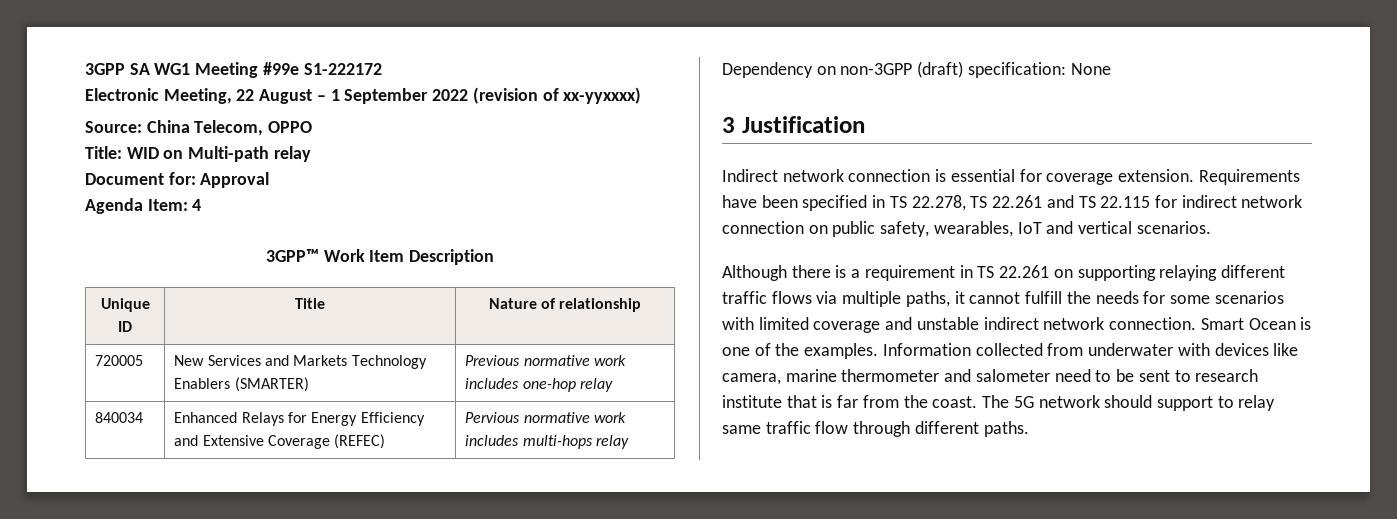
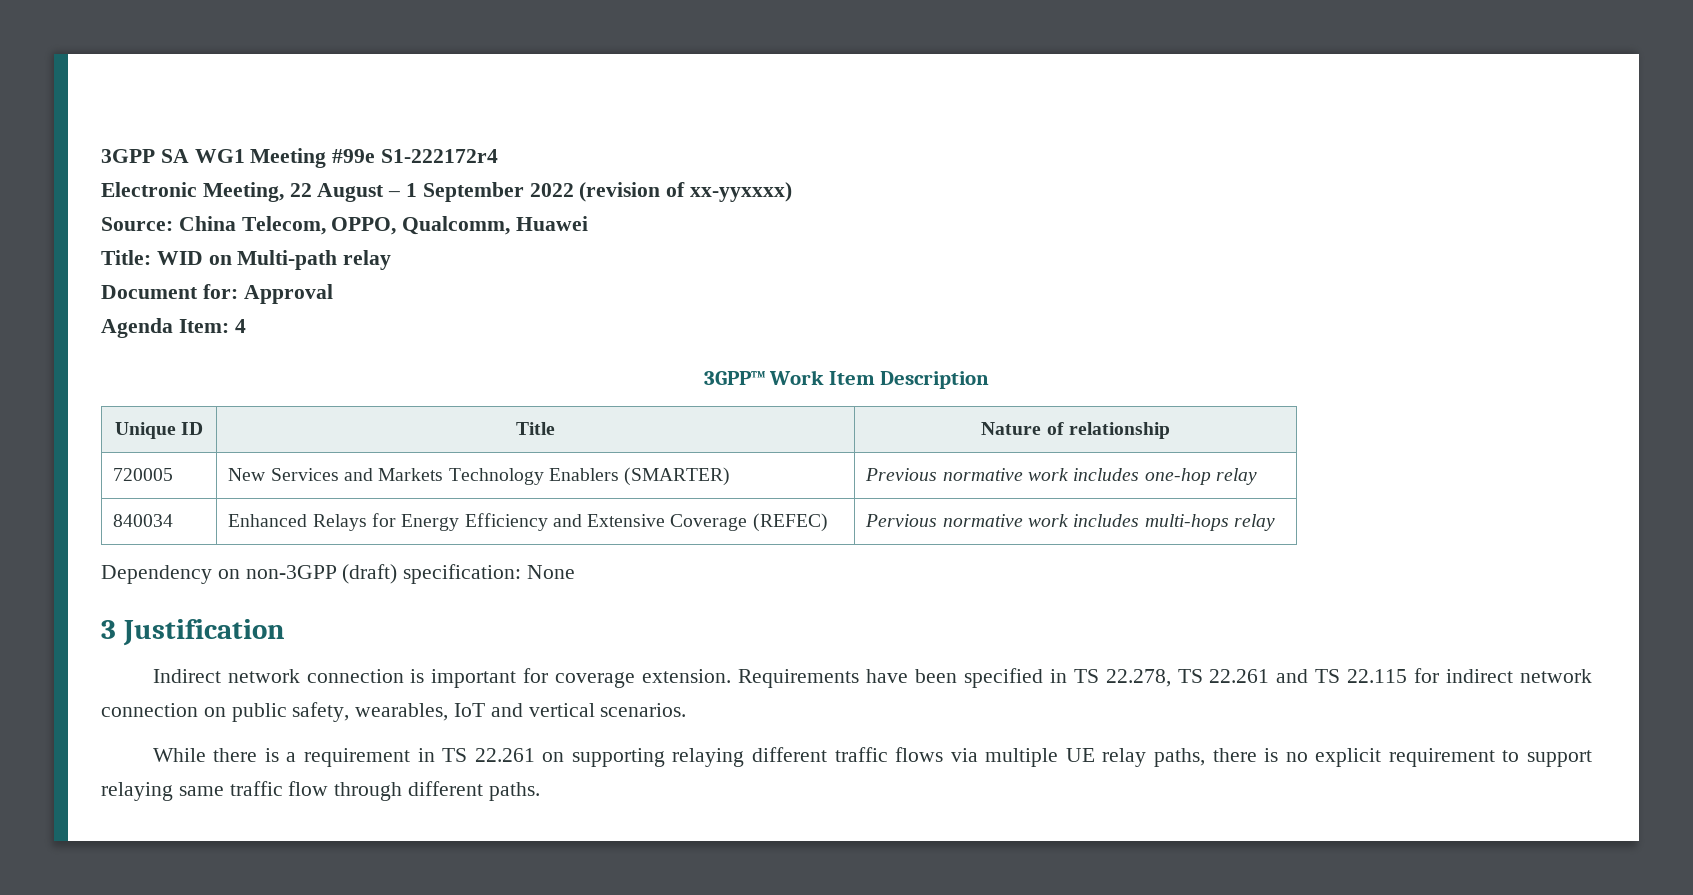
[303,63,382,75] S1-222172 -> [381,149,499,163] S1-222172r4
[268,121,313,133] OPPO -> [331,216,589,235] OPPO, Qualcomm, Huawei
[950,169,1015,182] essential -> [431,669,517,688] important
[722,265,787,281] Although -> [152,748,206,762] While
[905,291,1284,307] [722,317,1312,333] [722,343,1299,359] [722,369,1259,385] [722,395,1276,411] paths, it cannot fulfill the needs for some scenarios with limited coverage and unstable indirect network connection. Smart Ocean is one of the examples. Information collected from underwater with devices like camera, marine thermometer and salometer need to be sent to research institute that is far from the coast. The 5G network should support to relay -> [1065,748,1593,767] [101,782,173,801] UE relay paths, there is no explicit requirement to support relaying

